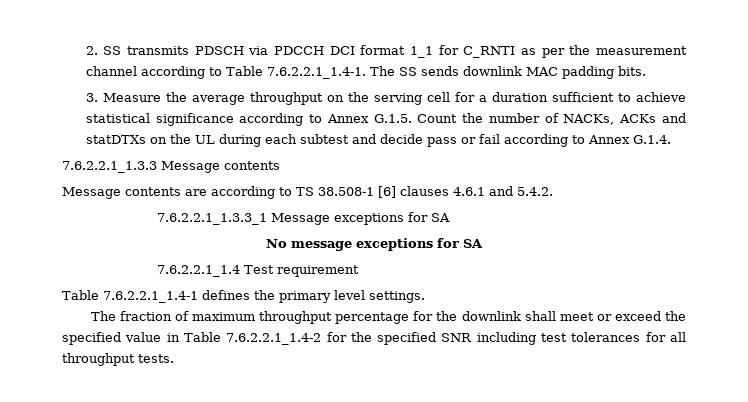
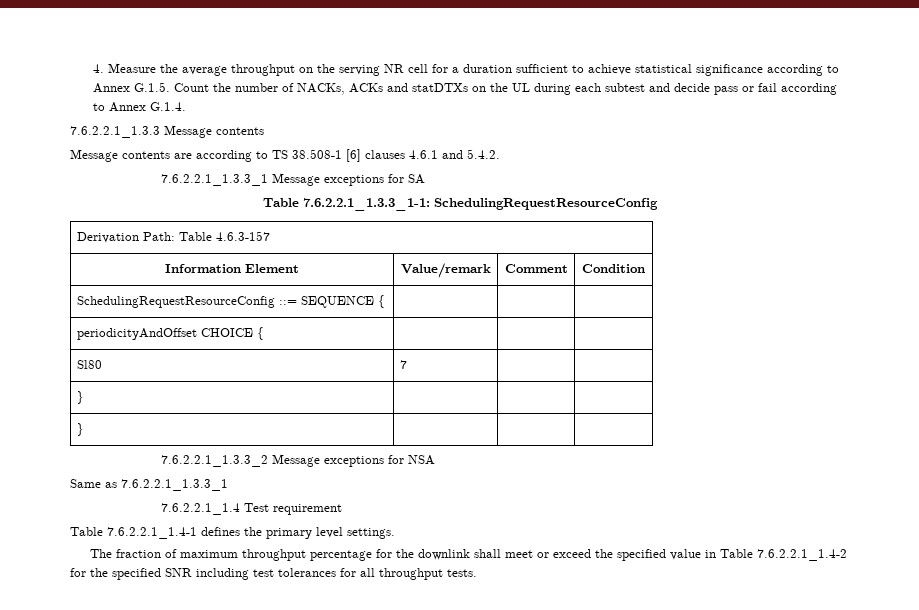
[85,45,687,58] [85,66,646,79] [85,93,98,102] 2. SS transmits PDSCH via PDCCH DCI format 1_1 for C_RNTI as per the measurement channel according to Table 7.6.2.2.1_1.4-1. The SS sends downlink MAC padding bits. // 3. -> [92,64,104,73] 4.
(422, 99) none -> [383,64,404,73] NR
[266,238,483,251] No message exceptions for SA -> [262,198,658,211] [76,231,270,243] [165,264,299,273] [400,263,491,278] [504,264,568,273] [582,264,645,273] [76,295,385,308] [76,327,264,340] [76,360,102,369] [399,360,407,369] [76,391,84,404] [76,423,84,436] [161,454,436,467] [70,479,228,491] Table 7.6.2.2.1_1.3.3_1-1: SchedulingRequestResourceConfig // Derivation Path: Table 4.6.3-157 // Information Element | Value/remark | Comment | Condition // SchedulingRequestResourceConfig ::= SEQUENCE { | | | // periodicityAndOffset CHOICE { | | | // Sl80 | 7 | | // } | | | // } | | | // 7.6.2.2.1_1.3.3_2 Message exceptions for NSA // Same as 7.6.2.2.1_1.3.3_1

